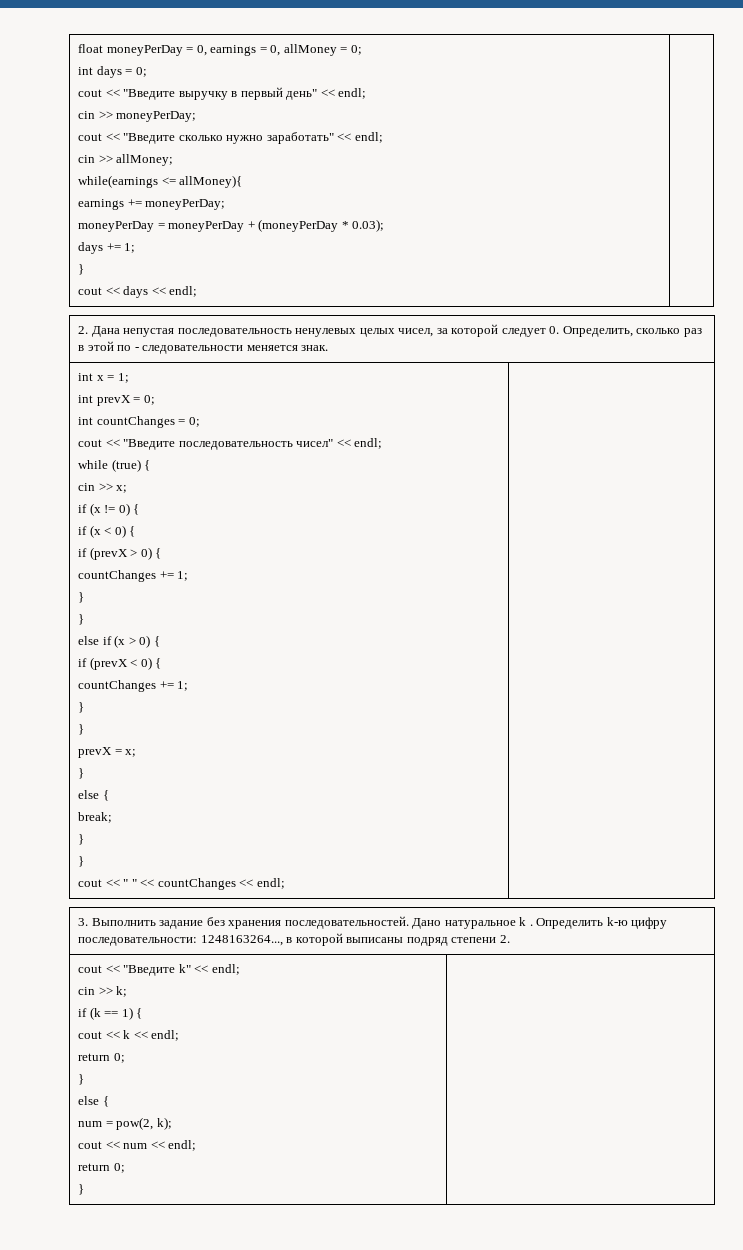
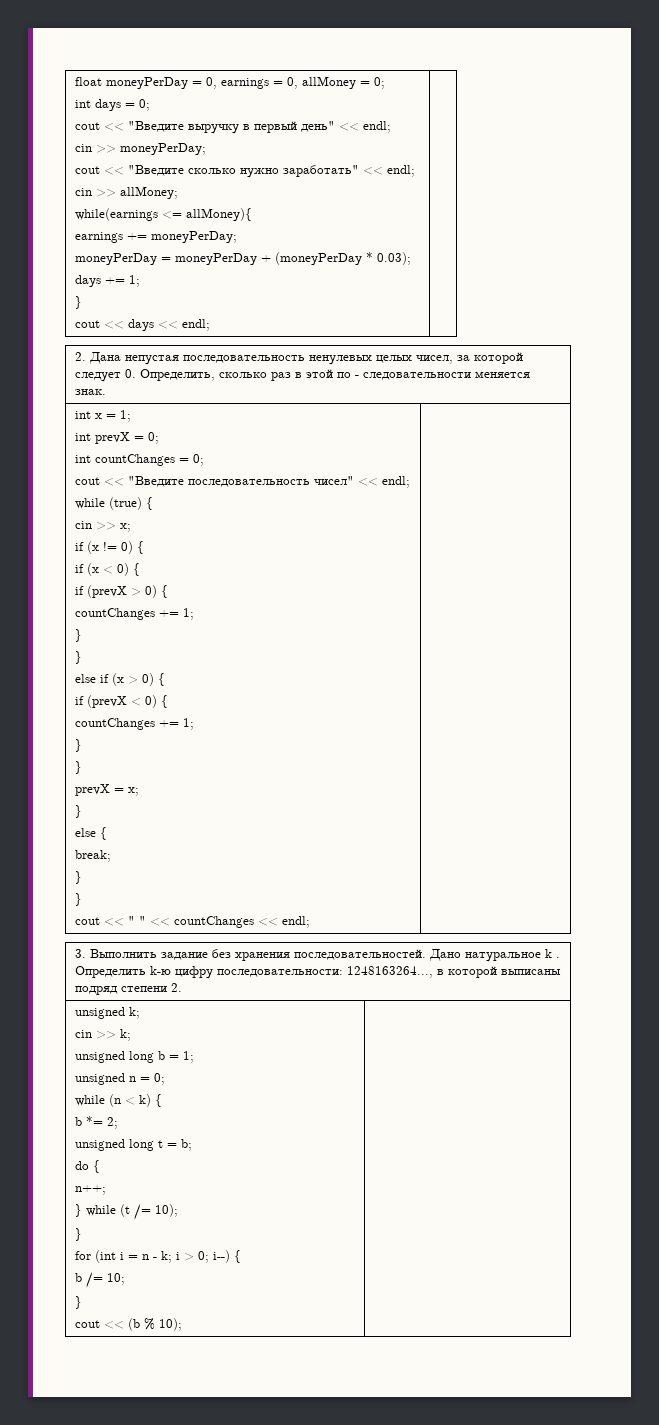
[78,964,240,976] [78,986,128,997] [78,1007,143,1020] [78,1030,180,1041] [78,1053,125,1063] [78,1074,85,1085] [78,1096,109,1107] [78,1117,172,1130] [78,1140,197,1151] [78,1163,125,1173] [78,1184,85,1195] cout << "Введите k" << endl; // cin >> k; // if (k == 1) { // cout << k << endl; // return 0; // } // else { // num = pow(2, k); // cout << num << endl; // return 0; // } -> [74,1007,140,1019] [74,1029,131,1041] [74,1051,194,1063] [74,1073,165,1085] [74,1094,162,1107] [74,1116,118,1129] [74,1139,192,1151] [74,1160,100,1173] [74,1185,106,1195] [74,1204,178,1220] [74,1228,82,1241] [74,1250,241,1263] [74,1272,125,1288] [74,1296,82,1309] [74,1318,182,1331] unsigned k; // cin >> k; // unsigned long b = 1; // unsigned n = 0; // while (n < k) { // b *= 2; // unsigned long t = b; // do { // n++; // } while (t /= 10); // } // for (int i = n - k; i > 0; i--) { // b /= 10; // } // cout << (b % 10);

